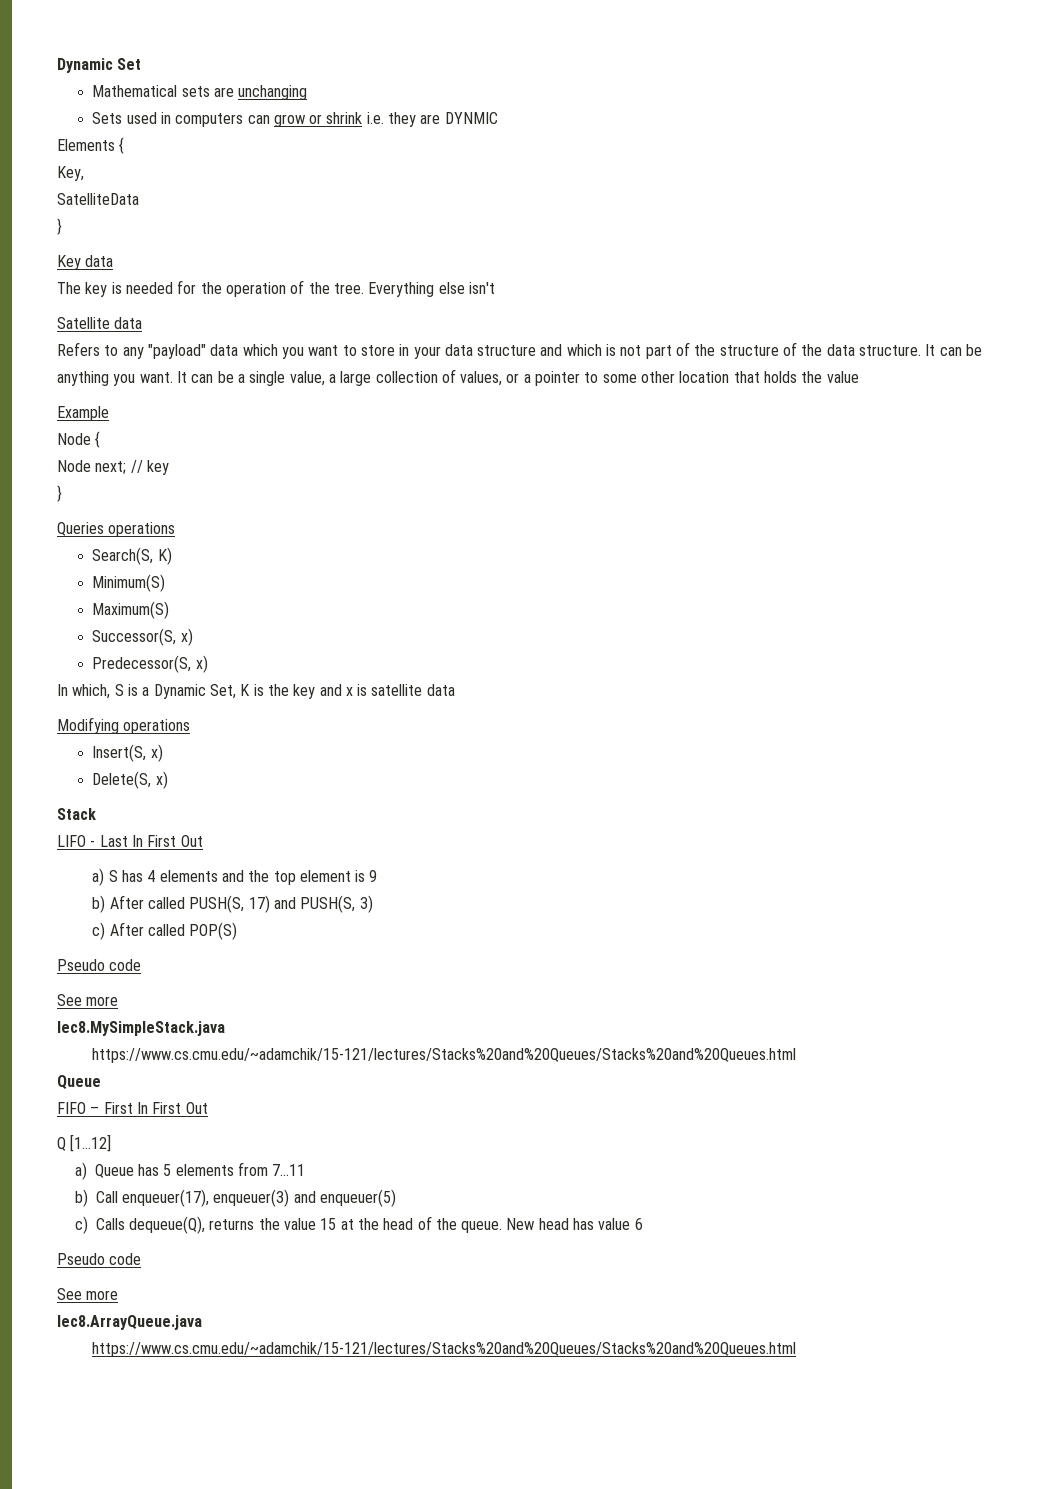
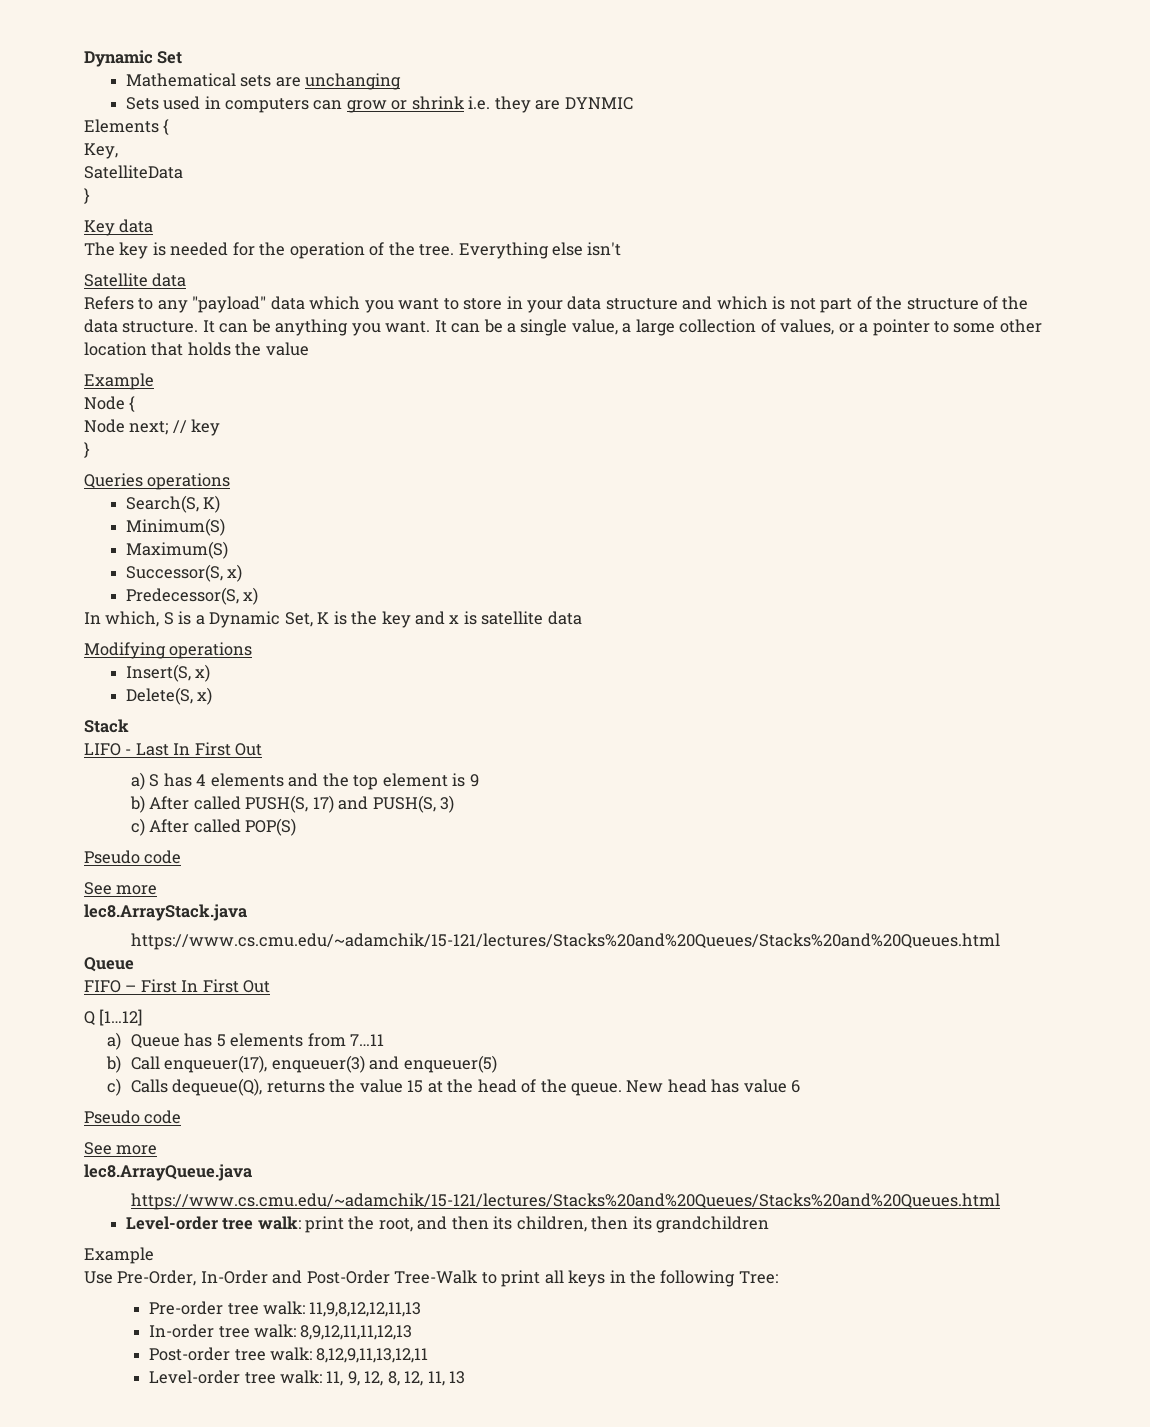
[57,1021,225,1036] lec8.MySimpleStack.java -> [84,904,247,921] lec8.ArrayStack.java
(797, 1349) none -> [125,1216,770,1233] [84,1247,154,1264] [84,1270,778,1287] [149,1301,422,1317] [149,1324,413,1340] [149,1347,429,1363] [149,1370,466,1386] // Level-order tree walk: print the root, and then its children, then its grandchildren // Example // Use Pre-Order, In-Order and Post-Order Tree-Walk to print all keys in the following Tree: // Pre-order tree walk: 11,9,8,12,12,11,13 // In-order tree walk: 8,9,12,11,11,12,13 // Post-order tree walk: 8,12,9,11,13,12,11 // Level-order tree walk: 11, 9, 12, 8, 12, 11, 13

